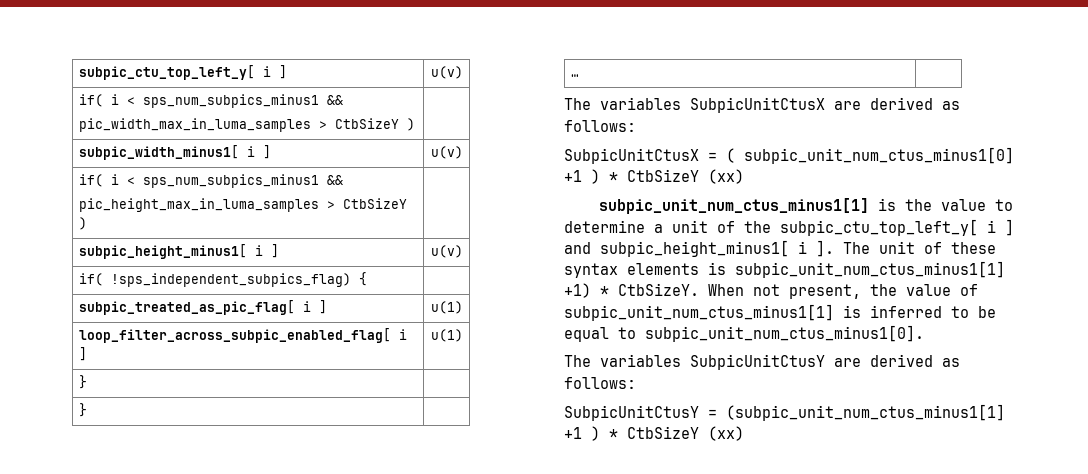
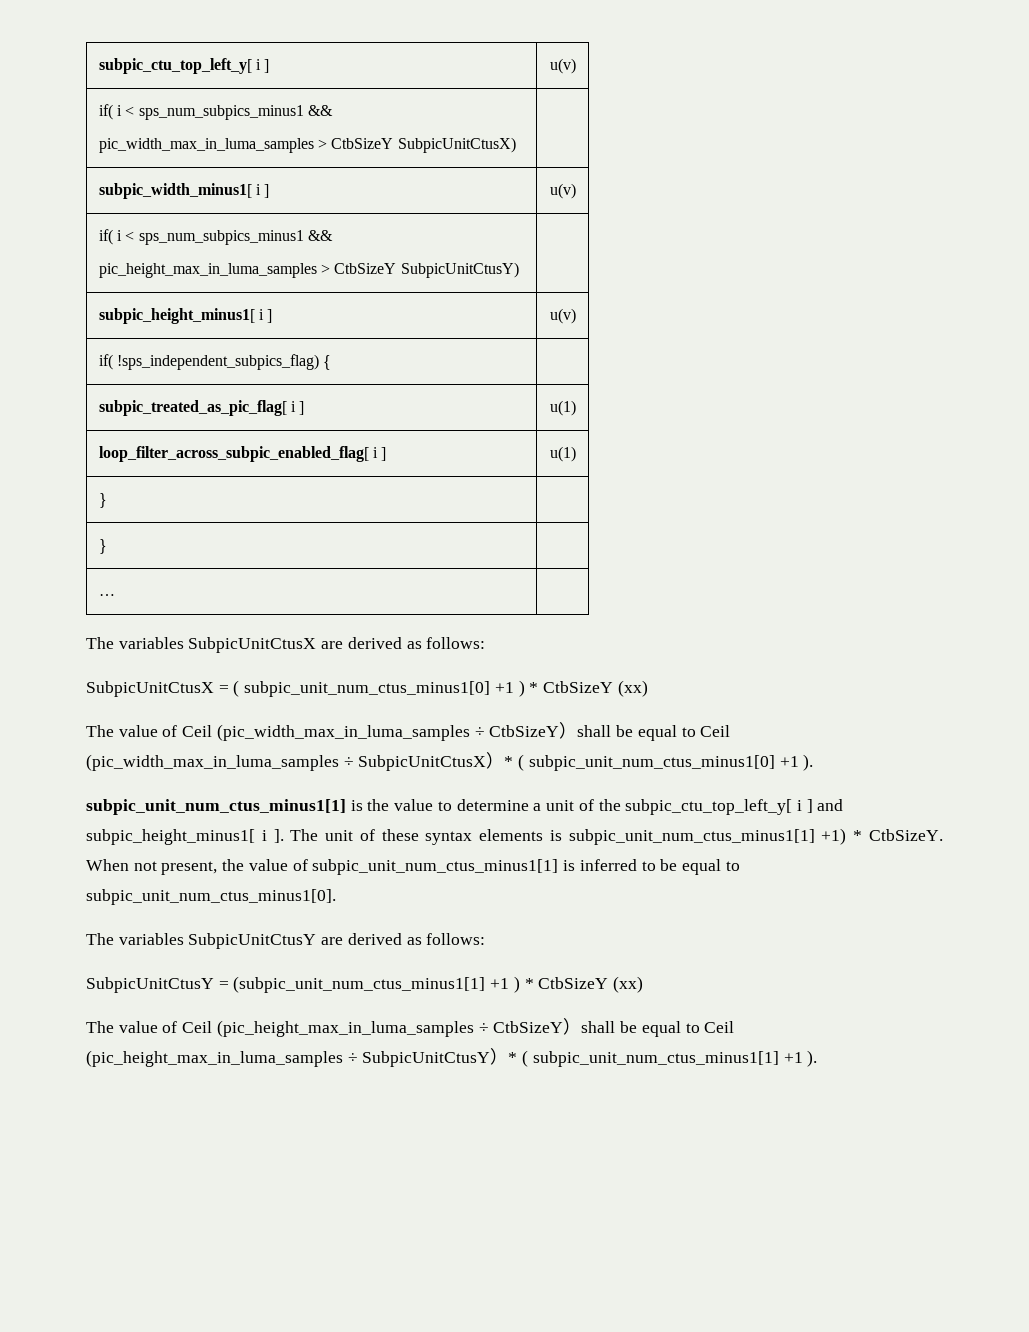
[406,118,415,131] ) -> [397,137,516,153] SubpicUnitCtusX)
[78,217,87,230] ) -> [400,262,519,278] SubpicUnitCtusY)
(744, 176) none -> [86,722,731,741] [86,752,814,771] // The value of Ceil (pic_width_max_in_luma_samples ÷ CtbSizeY）shall be equal to Ceil (pic_width_max_in_luma_samples ÷ SubpicUnitCtusX）* ( subpic_unit_num_ctus_minus1[0] +1 ).
(744, 433) none -> [86,1018,735,1037] [86,1048,818,1067] // The value of Ceil (pic_height_max_in_luma_samples ÷ CtbSizeY）shall be equal to Ceil (pic_height_max_in_luma_samples ÷ SubpicUnitCtusY）* ( subpic_unit_num_ctus_minus1[1] +1 ).

